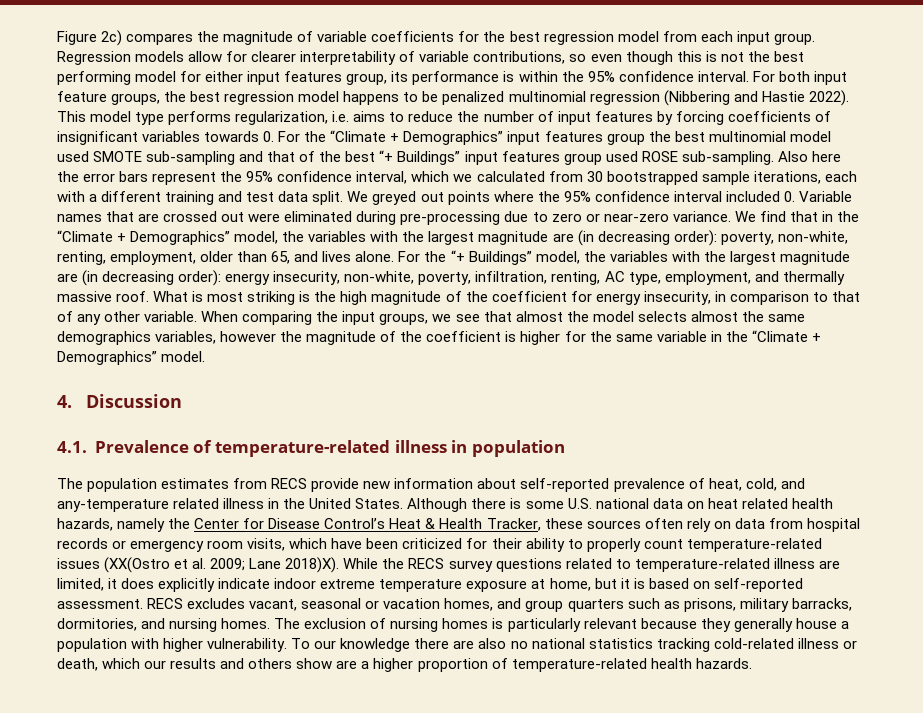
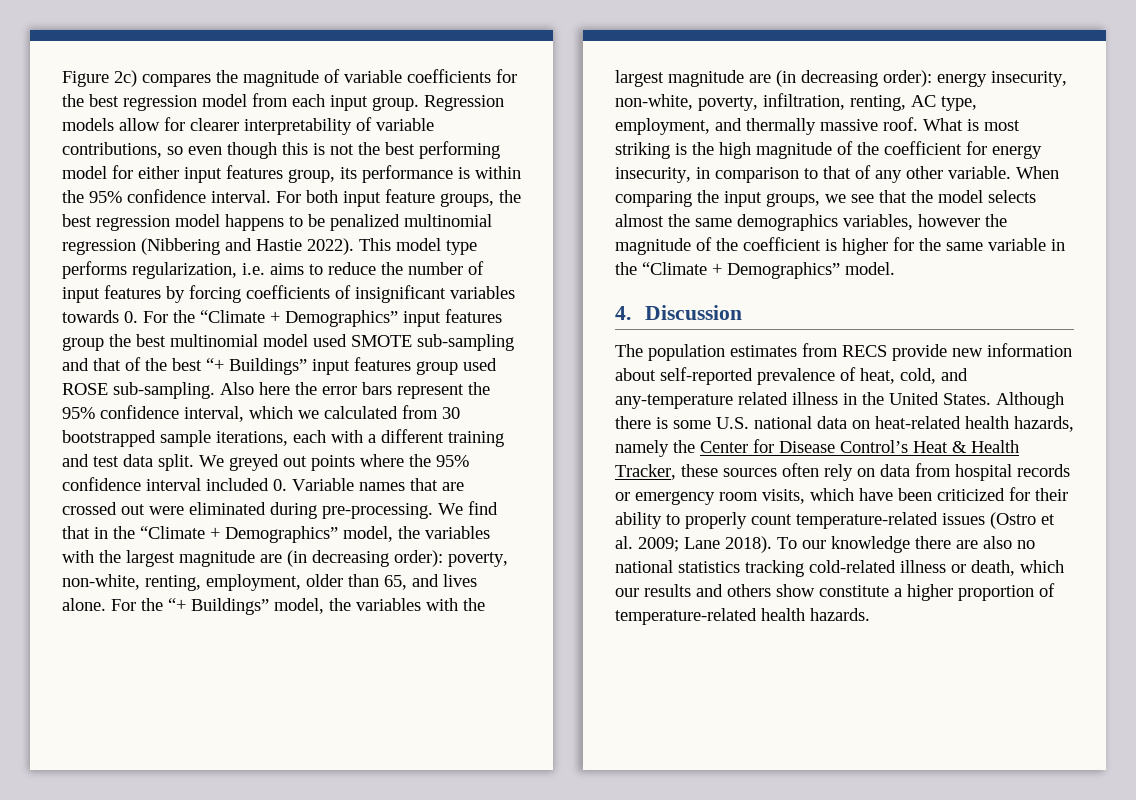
[400,211,731,225] pre-processing due to zero or near-zero variance. -> [322,503,433,519] pre-processing.
[515,311,563,322] almost -> (907, 196) none
[57,440,565,457] // 4.1. Prevalence of temperature-related illness in population -> (743, 312) none
[707,498,788,509] heat related -> [875,416,961,429] heat-related
[104,557,171,573] (XX(Ostro -> [990,512,1036,529] (Ostro
[285,557,840,573] [57,578,803,592] [57,598,852,612] [57,618,849,632] [57,638,288,652] 2018)X). While the RECS survey questions related to temperature-related illness are limited, it does explicitly indicate indoor extreme temperature exposure at home, but it is based on self-reported assessment. RECS excludes vacant, seasonal or vacation homes, and group quarters such as prisons, military barracks, dormitories, and nursing homes. The exclusion of nursing homes is particularly relevant because they generally house a population with higher vulnerability. -> [725,536,772,553] 2018).
[336,660,358,669] are -> [819,585,889,597] constitute

